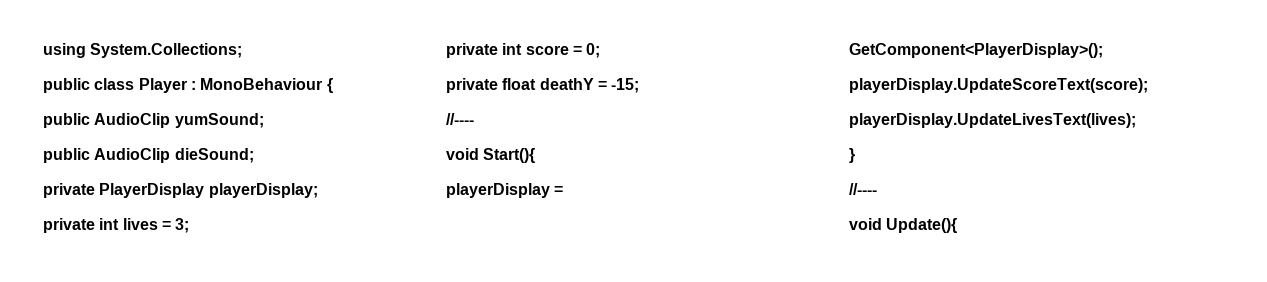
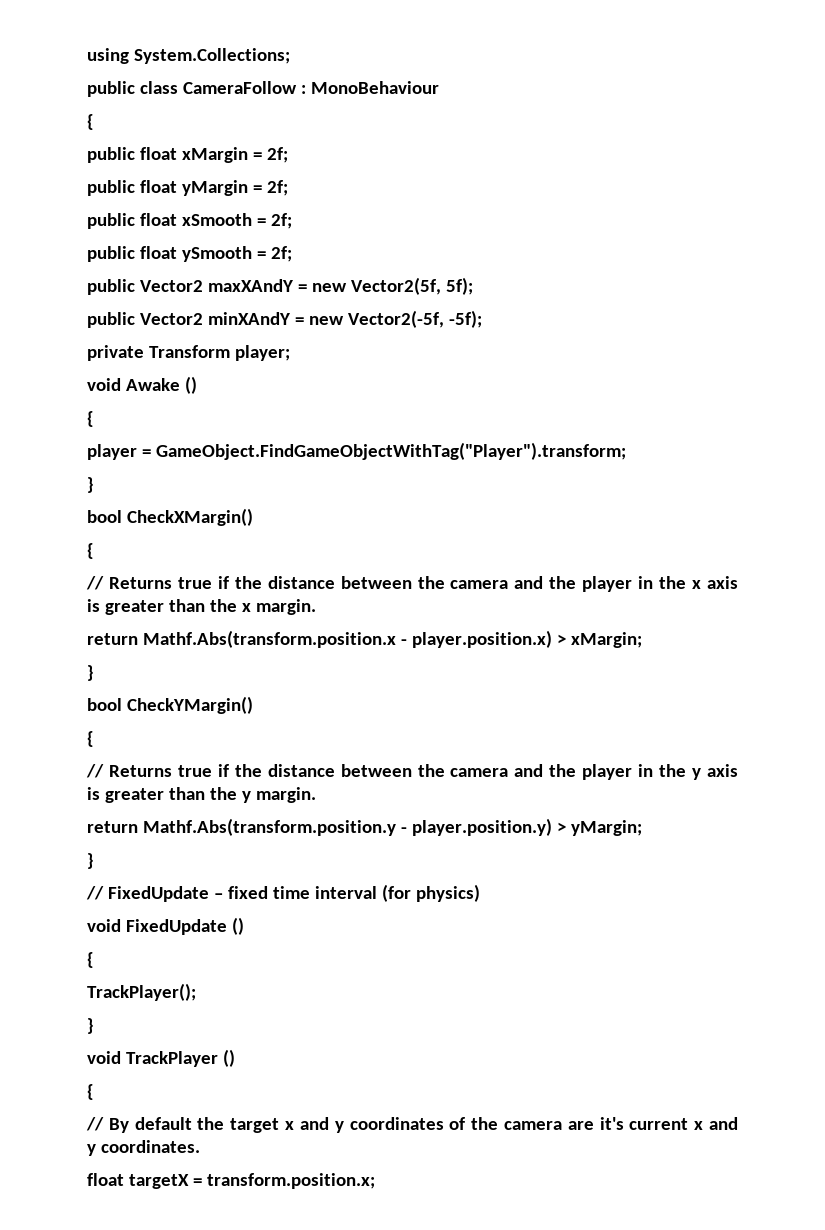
[138,78,187,93] Player -> [182,81,297,94] CameraFollow
(323, 84) none -> (439, 87) //
[94,113,264,128] [43,148,254,163] [43,183,318,198] [43,218,190,233] [446,43,601,58] [446,78,640,93] [446,113,474,125] [446,148,536,163] [446,183,564,198] [849,43,1103,58] [849,78,1148,93] [849,113,1136,128] [849,148,855,163] [849,183,877,195] [849,218,958,233] AudioClip yumSound; // public AudioClip dieSound; // private PlayerDisplay playerDisplay; // private int lives = 3; // private int score = 0; // private float deathY = -15; // //---- // void Start(){ // playerDisplay = GetComponent<PlayerDisplay>(); // playerDisplay.UpdateScoreText(score); // playerDisplay.UpdateLivesText(lives); // } // //---- // void Update(){ -> [139,147,288,163] [87,180,288,196] [87,213,292,229] [87,246,292,262] [87,277,473,295] [87,310,482,328] [87,345,290,361] [87,376,197,394] [87,411,94,427] [87,442,626,460] [87,477,94,493] [87,508,253,526] [87,543,94,559] [86,576,738,592] [87,599,316,615] [87,630,642,648] [87,665,94,681] [87,696,253,714] [87,731,94,747] [86,764,738,780] [87,787,316,803] [87,818,642,836] [87,853,94,869] [86,884,480,902] [87,917,244,935] [87,952,94,968] [87,983,196,1001] [87,1018,94,1034] [87,1049,235,1067] [87,1084,94,1100] [86,1117,738,1133] [87,1140,200,1156] [87,1173,375,1189] float xMargin = 2f; // public float yMargin = 2f; // public float xSmooth = 2f; // public float ySmooth = 2f; // public Vector2 maxXAndY = new Vector2(5f, 5f); // public Vector2 minXAndY = new Vector2(-5f, -5f); // private Transform player; // void Awake () // { // player = GameObject.FindGameObjectWithTag("Player").transform; // } // bool CheckXMargin() // { // // Returns true if the distance between the camera and the player in the x axis is greater than the x margin. // return Mathf.Abs(transform.position.x - player.position.x) > xMargin; // } // bool CheckYMargin() // { // // Returns true if the distance between the camera and the player in the y axis is greater than the y margin. // return Mathf.Abs(transform.position.y - player.position.y) > yMargin; // } // // FixedUpdate – fixed time interval (for physics) // void FixedUpdate () // { // TrackPlayer(); // } // void TrackPlayer () // { // // By default the target x and y coordinates of the camera are it's current x and y coordinates. // float targetX = transform.position.x;

